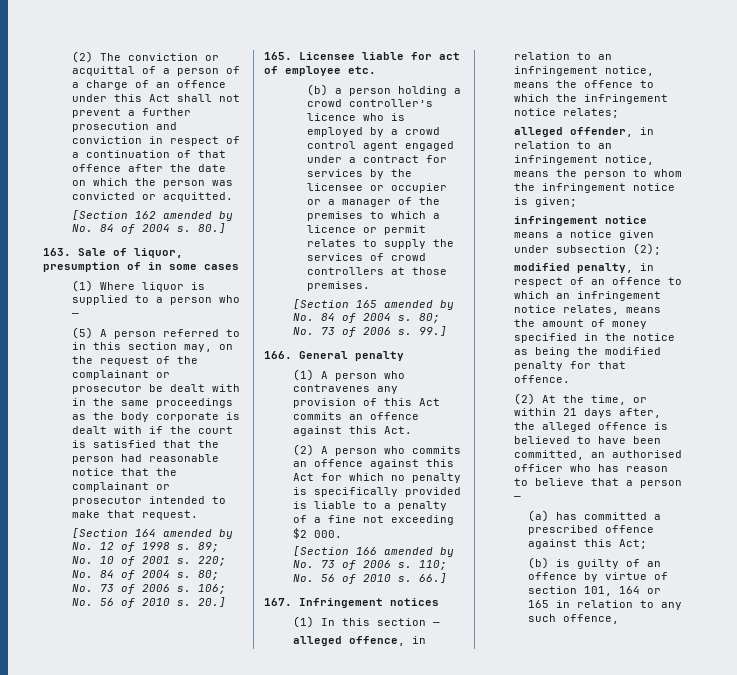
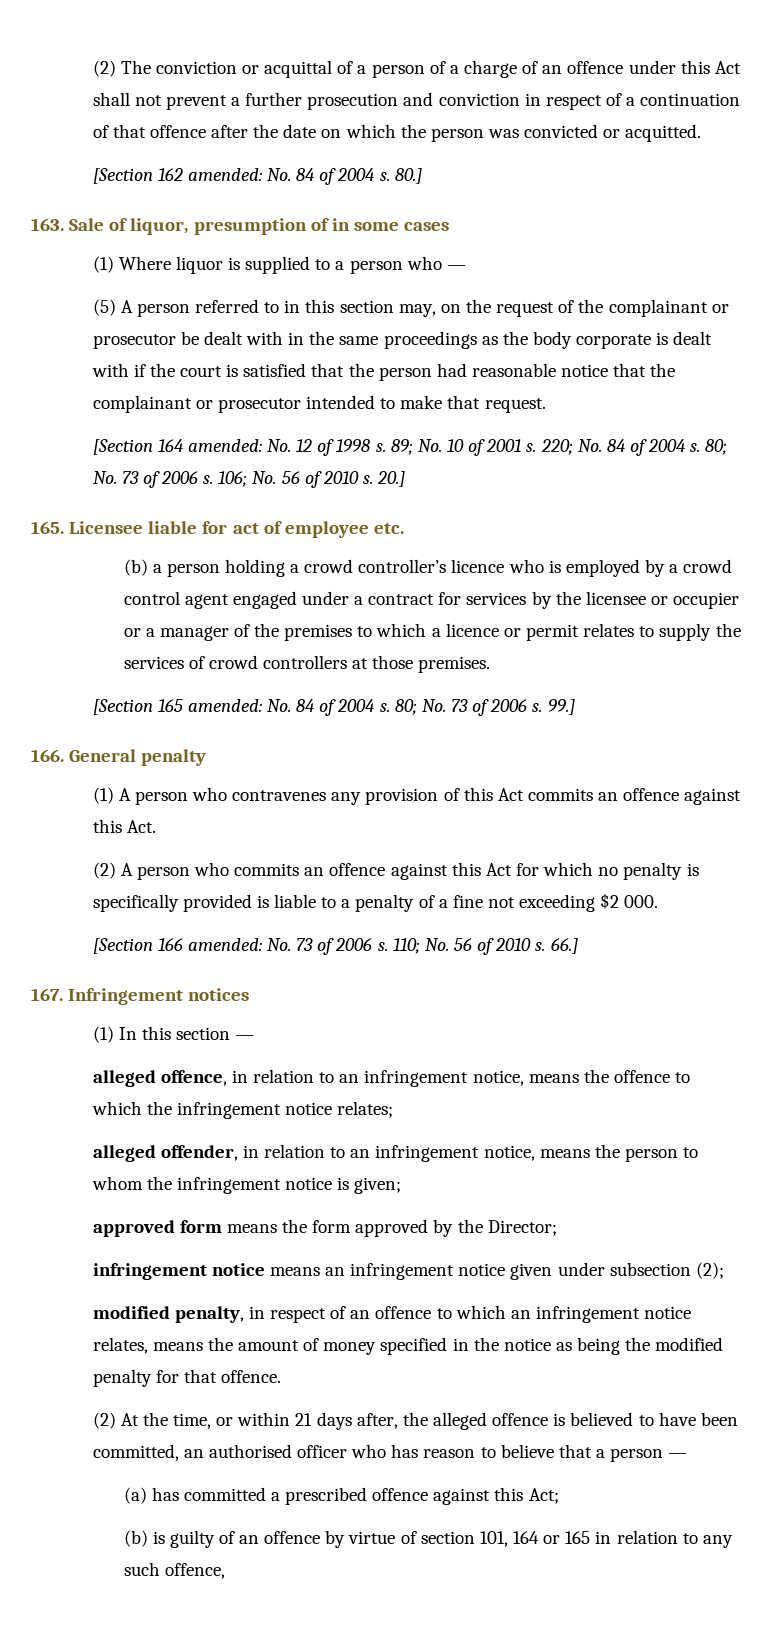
[162,211,233,221] amended by -> [187,168,262,181] amended:
[162,529,233,539] amended by -> [187,439,262,452] amended:
[383,300,454,310] amended by -> [187,699,262,712] amended:
[383,547,454,557] amended by -> [187,938,262,951] amended:
(577, 202) none -> [92,1219,557,1237] // approved form means the form approved by the Director;
[555,232,563,238] a -> [325,1263,455,1280] an infringement

